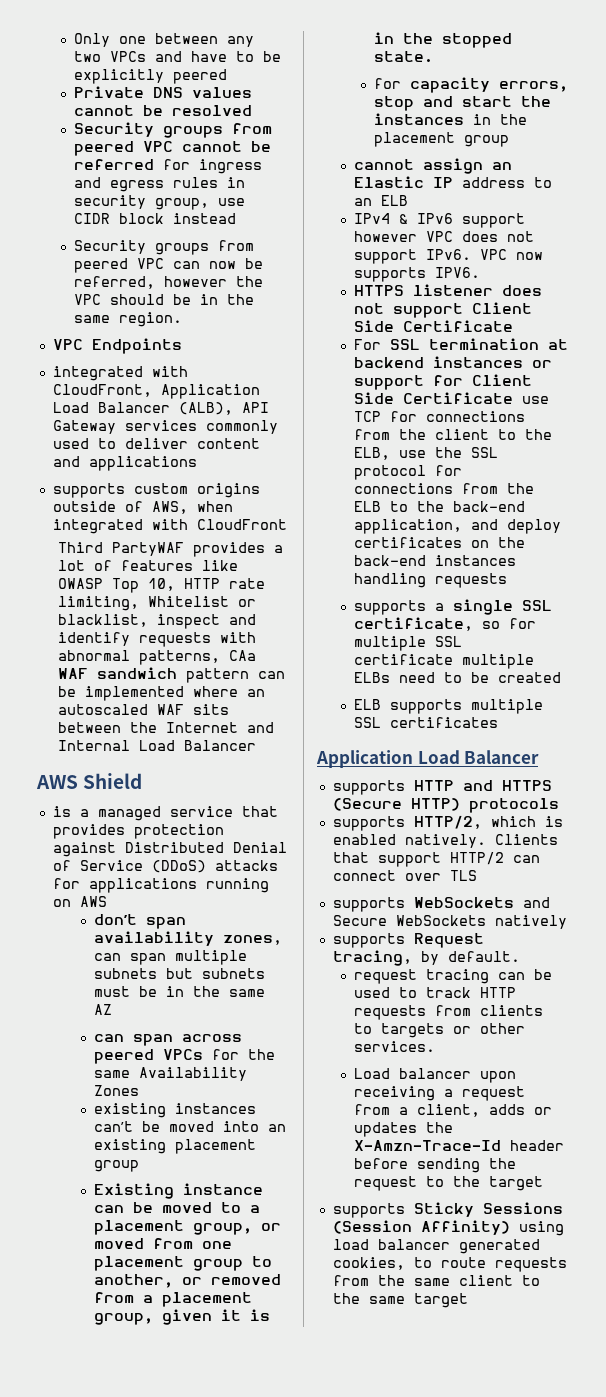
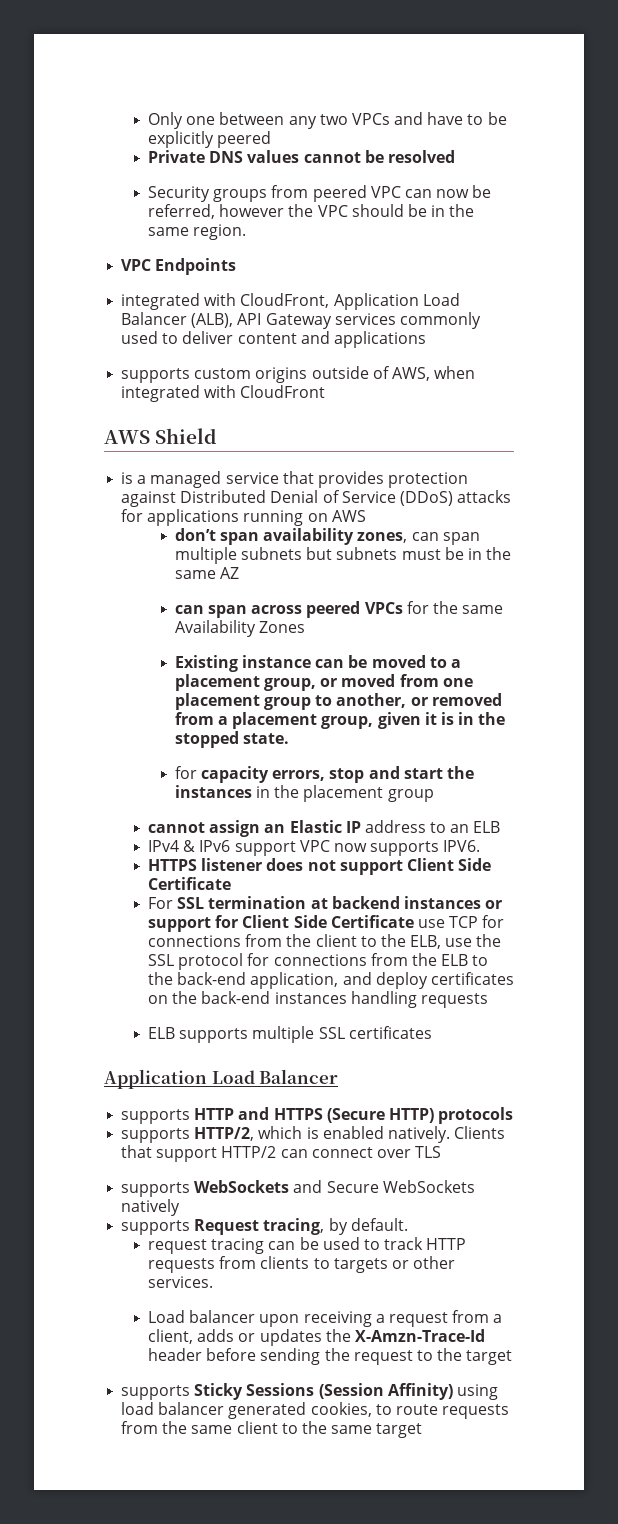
[73,122,272,138] [73,141,271,156] [73,159,262,174] [73,177,245,192] [73,195,245,210] [73,213,236,224] // Security groups from peered VPC cannot be referred for ingress and egress rules in security group, use CIDR block instead -> (455, 156) none
[57,542,283,557] [57,560,238,571] [57,578,265,593] [57,596,256,611] [57,614,256,629] [57,632,256,647] [57,650,256,665] [57,667,285,683] [57,686,265,701] [57,704,229,715] [57,722,274,733] [57,740,256,751] // Third PartyWAF provides a lot of features like OWASP Top 10, HTTP rate limiting, Whitelist or blacklist, inspect and identify requests with abnormal patterns, CAa WAF sandwich pattern can be implemented where an autoscaled WAF sits between the Internet and Internal Load Balancer -> (326, 391) none
[94,1103,257,1118] [94,1121,287,1132] [94,1139,257,1154] [94,1160,140,1172] // existing instances can’t be moved into an existing placement group -> (306, 627) none
[353,231,534,242] [353,249,471,264] however VPC does not support IPv6. -> (296, 848) none
[353,599,552,615] [353,617,536,631] [353,636,462,651] [353,654,534,669] [353,672,561,683] // supports a single SSL certificate, so for multiple SSL certificate multiple ELBs need to be created -> (488, 1000) none

